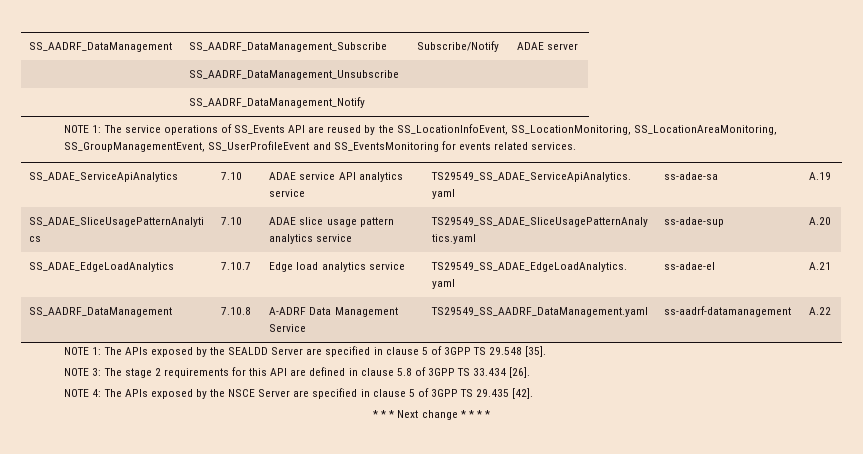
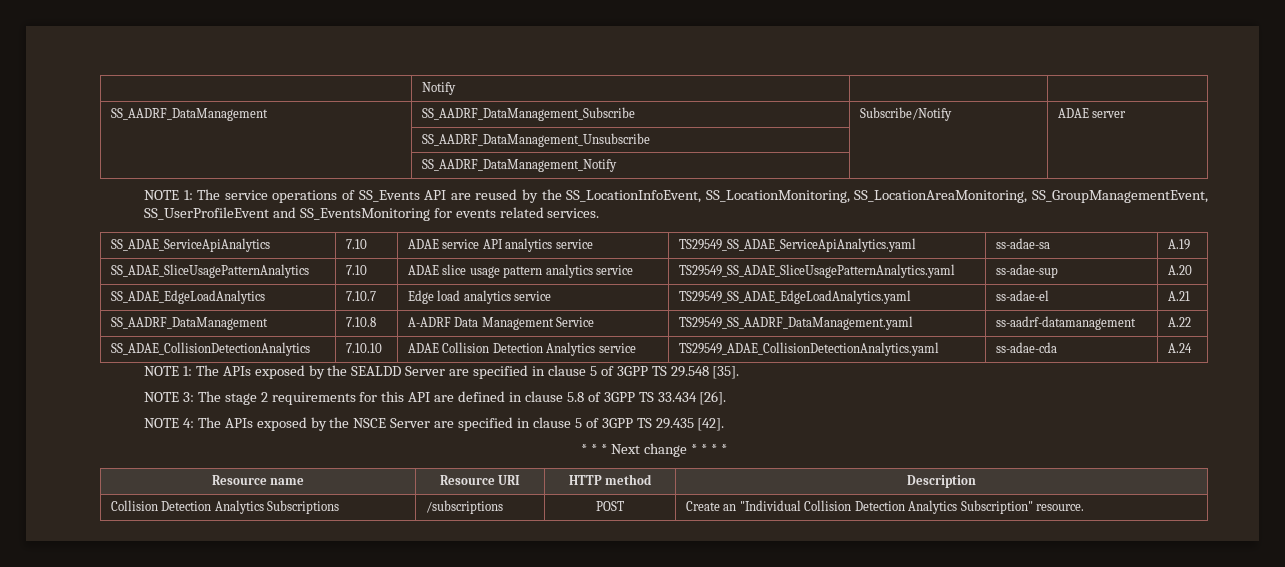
(29, 47) none -> [421,82,456,95] | Notify | | //
(832, 311) none -> [110,342,310,356] [345,343,382,353] [407,342,636,356] [678,342,939,356] [995,342,1057,353] [1167,343,1192,353] // SS_ADAE_CollisionDetectionAnalytics | 7.10.10 | ADAE Collision Detection Analytics service | TS29549_ADAE_CollisionDetectionAnalytics.yaml | ss-adae-cda | A.24
(490, 414) none -> [211,475,305,485] [439,475,521,485] [568,474,653,485] [907,475,976,488] [110,500,340,514] [425,500,503,514] [596,501,624,511] [685,500,1085,514] // Resource name | Resource URI | HTTP method | Description // Collision Detection Analytics Subscriptions | /subscriptions | POST | Create an "Individual Collision Detection Analytics Subscription" resource.

